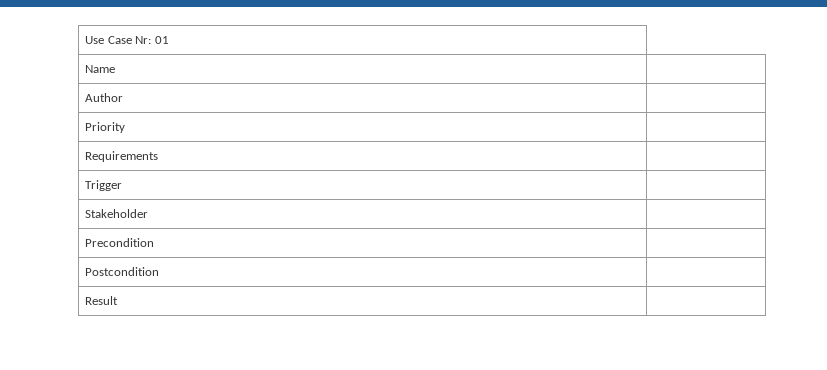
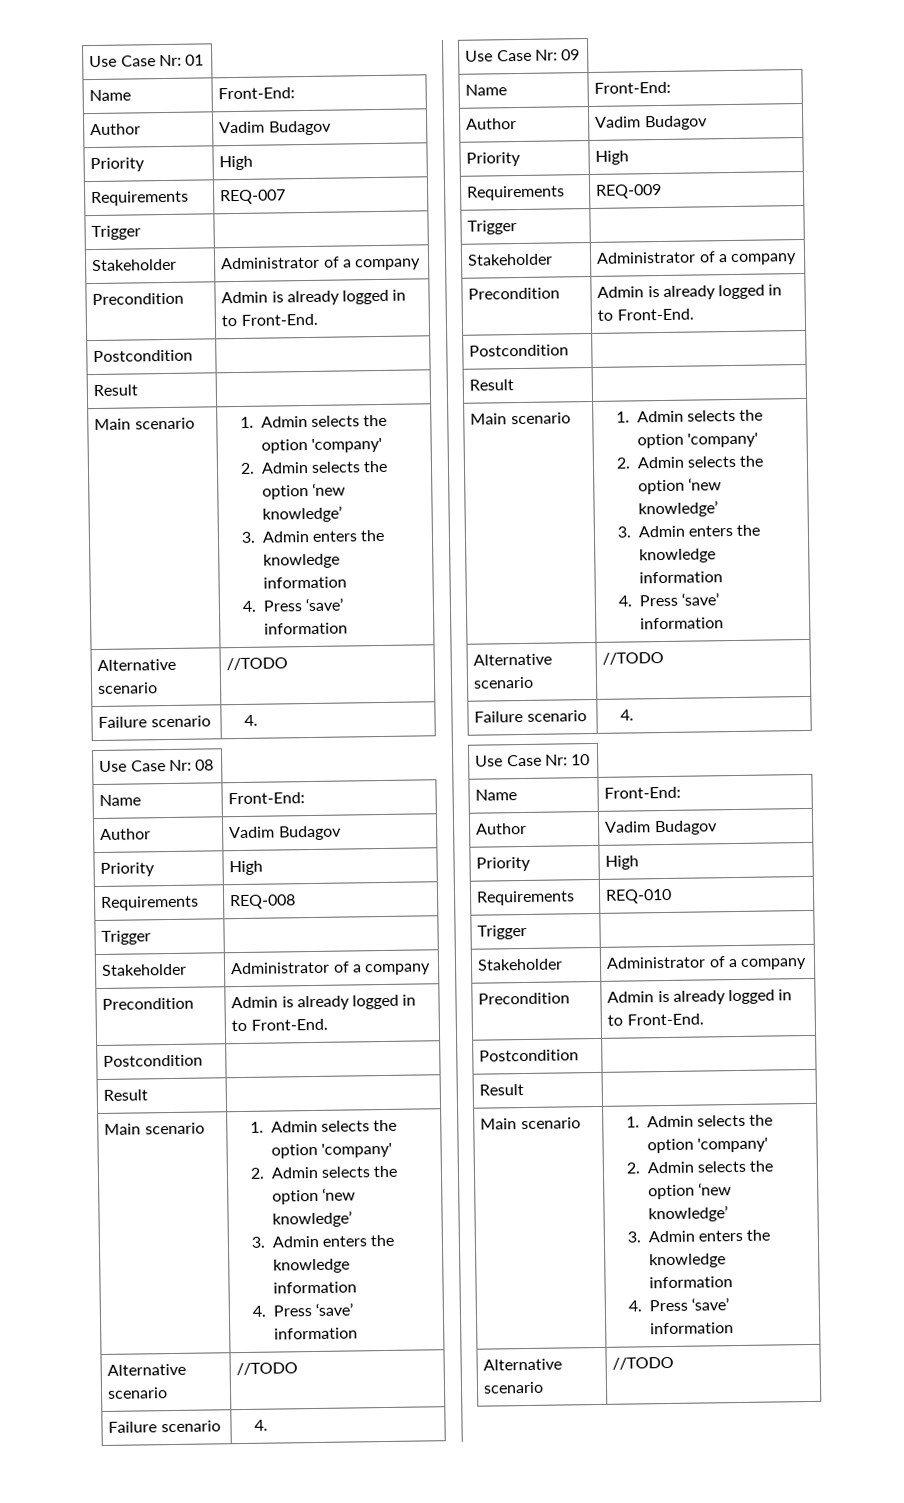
[85,93,124,102] [85,122,126,133] [85,151,159,162] [85,180,123,191] [85,209,149,218] [85,238,155,247] [85,267,160,276] [85,296,119,305] // Author | // Priority | // Requirements | // Trigger | // Stakeholder | // Precondition | // Postcondition | // Result | -> [218,87,296,100] [90,123,142,136] [219,120,332,136] [90,157,146,173] [219,155,254,171] [91,190,190,207] [220,189,287,205] [91,225,142,241] [92,258,178,272] [221,256,421,271] [92,292,185,306] [221,289,407,306] [221,313,318,327] [93,349,194,363] [93,384,139,397] [94,417,195,431] [240,414,388,428] [261,437,383,454] [240,460,389,474] [262,482,347,500] [262,505,343,523] [241,529,386,543] [263,553,341,569] [263,576,348,589] [242,597,344,612] [264,622,349,635] [97,658,177,671] [97,682,159,694] [226,657,289,671] [98,715,211,728] [244,714,259,726] [99,759,214,772] [99,794,142,806] [228,792,306,805] [100,828,152,840] [229,825,342,841] [100,862,156,877] [229,860,264,876] [101,895,200,911] [230,894,297,910] [101,930,152,945] [101,963,188,976] [230,961,431,976] [102,997,195,1010] [231,994,417,1011] [231,1018,328,1032] [103,1054,204,1067] [103,1089,149,1101] [104,1122,205,1135] [250,1119,398,1133] [271,1142,393,1159] [250,1165,399,1179] [272,1187,357,1205] [272,1210,353,1228] [251,1234,395,1248] [273,1258,351,1274] [273,1281,358,1294] [252,1302,354,1317] [274,1327,359,1340] [107,1363,187,1376] [107,1387,169,1399] [236,1362,299,1376] [108,1420,221,1433] [254,1419,269,1431] [465,49,580,62] [465,84,508,96] [594,81,672,94] [466,118,518,130] [595,115,708,131] [466,151,522,167] [595,150,630,165] [467,185,566,201] [596,183,663,199] [467,220,518,235] [467,253,554,266] [596,251,797,266] [468,287,561,300] [597,284,783,300] [597,308,694,321] [469,344,570,357] [469,379,515,391] [470,412,571,425] [616,409,764,423] [637,432,759,449] [616,455,765,469] [638,477,723,495] [638,500,719,518] [617,524,761,538] [639,548,717,564] [639,571,724,584] [618,592,720,607] [640,617,725,630] [473,653,553,666] [473,676,535,689] [602,651,665,665] [474,710,587,723] [620,709,635,721] [475,754,590,767] [475,789,518,801] [604,786,682,799] [476,822,528,835] [605,820,718,836] [476,856,532,872] [605,855,640,870] [476,890,576,906] [605,888,673,904] [477,924,528,940] [477,958,564,971] [606,956,807,970] [478,992,571,1005] [607,989,793,1005] [607,1013,704,1026] [479,1049,580,1062] [479,1084,525,1096] [480,1117,581,1130] [626,1114,774,1128] [647,1137,769,1154] [626,1160,774,1174] [648,1182,733,1200] [648,1205,729,1223] [627,1229,771,1243] [649,1253,727,1269] [649,1276,734,1289] [628,1297,730,1312] [650,1322,735,1335] [483,1358,563,1371] [483,1381,545,1394] [612,1356,675,1370] Front-End: // Author | Vadim Budagov // Priority | High // Requirements | REQ-007 // Trigger | // Stakeholder | Administrator of a company // Precondition | Admin is already logged in to Front-End. // Postcondition | // Result | // Main scenario | 1. Admin selects the option 'company' // 2. Admin selects the option ‘new knowledge’ // 3. Admin enters the knowledge information // 4. Press ‘save’ information // Alternative scenario | //TODO // Failure scenario | 4. // Use Case Nr: 08 // Name | Front-End: // Author | Vadim Budagov // Priority | High // Requirements | REQ-008 // Trigger | // Stakeholder | Administrator of a company // Precondition | Admin is already logged in to Front-End. // Postcondition | // Result | // Main scenario | 1. Admin selects the option 'company' // 2. Admin selects the option ‘new knowledge’ // 3. Admin enters the knowledge information // 4. Press ‘save’ information // Alternative scenario | //TODO // Failure scenario | 4. // Use Case Nr: 09 // Name | Front-End: // Author | Vadim Budagov // Priority | High // Requirements | REQ-009 // Trigger | // Stakeholder | Administrator of a company // Precondition | Admin is already logged in to Front-End. // Postcondition | // Result | // Main scenario | 1. Admin selects the option 'company' // 2. Admin selects the option ‘new knowledge’ // 3. Admin enters the knowledge information // 4. Press ‘save’ information // Alternative scenario | //TODO // Failure scenario | 4. // Use Case Nr: 10 // Name | Front-End: // Author | Vadim Budagov // Priority | High // Requirements | REQ-010 // Trigger | // Stakeholder | Administrator of a company // Precondition | Admin is already logged in to Front-End. // Postcondition | // Result | // Main scenario | 1. Admin selects the option 'company' // 2. Admin selects the option ‘new knowledge’ // 3. Admin enters the knowledge information // 4. Press ‘save’ information // Alternative scenario | //TODO

